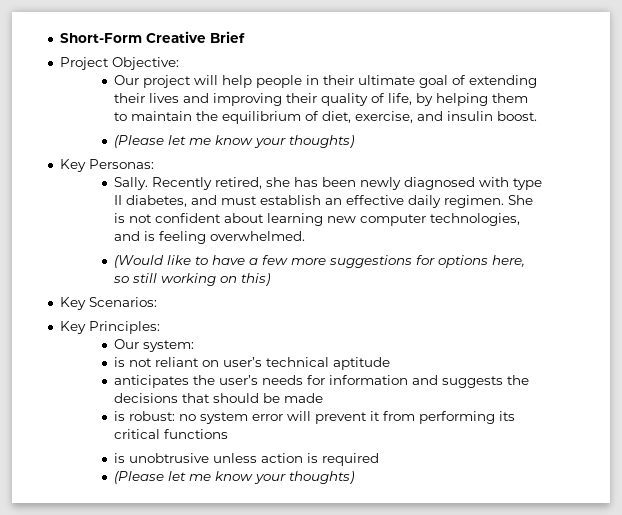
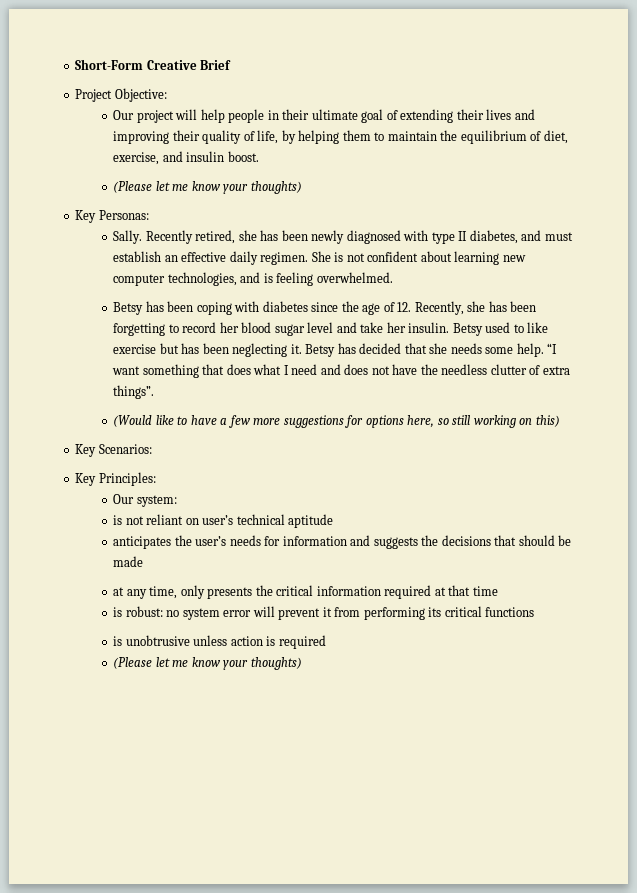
(305, 236) none -> [113,301,537,315] [113,322,549,336] [113,343,558,357] [112,364,570,378] [113,385,155,399] // Betsy has been coping with diabetes since the age of 12. Recently, she has been forgetting to record her blood sugar level and take her insulin. Betsy used to like exercise but has been neglecting it. Betsy has decided that she needs some help. “I want something that does what I need and does not have the needless clutter of extra things”.
(323, 398) none -> [113,585,498,599] // at any time, only presents the critical information required at that time

